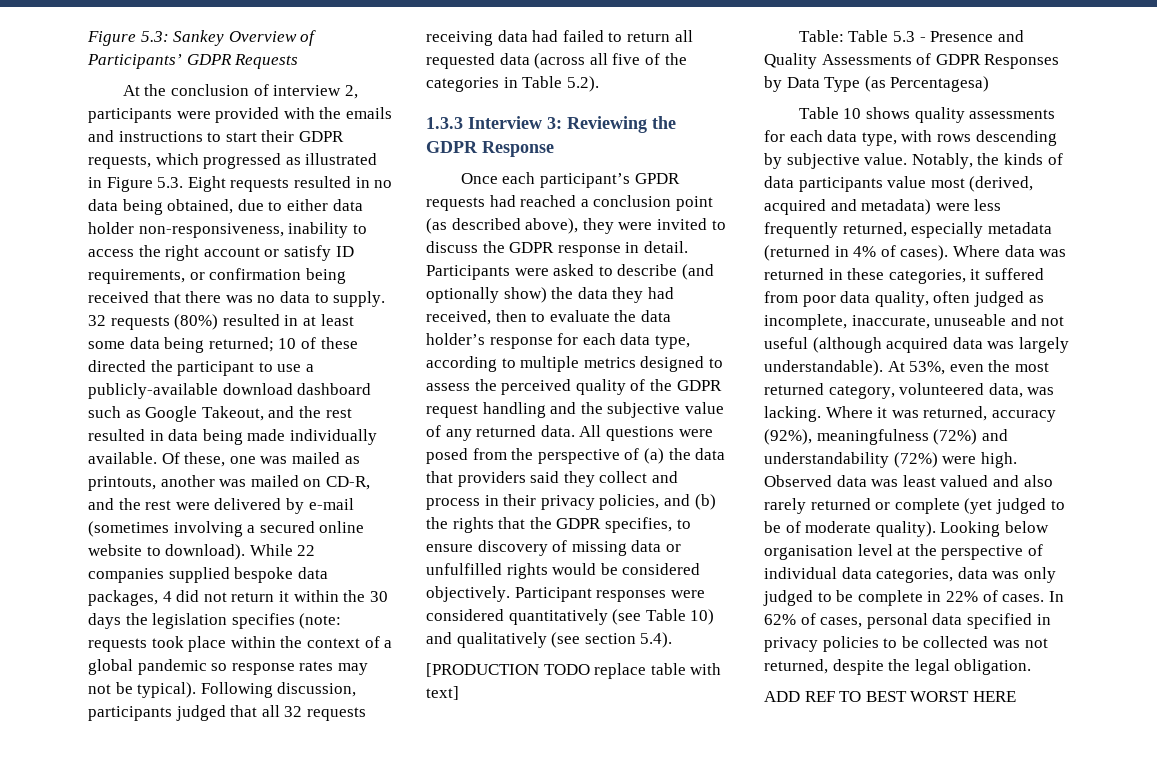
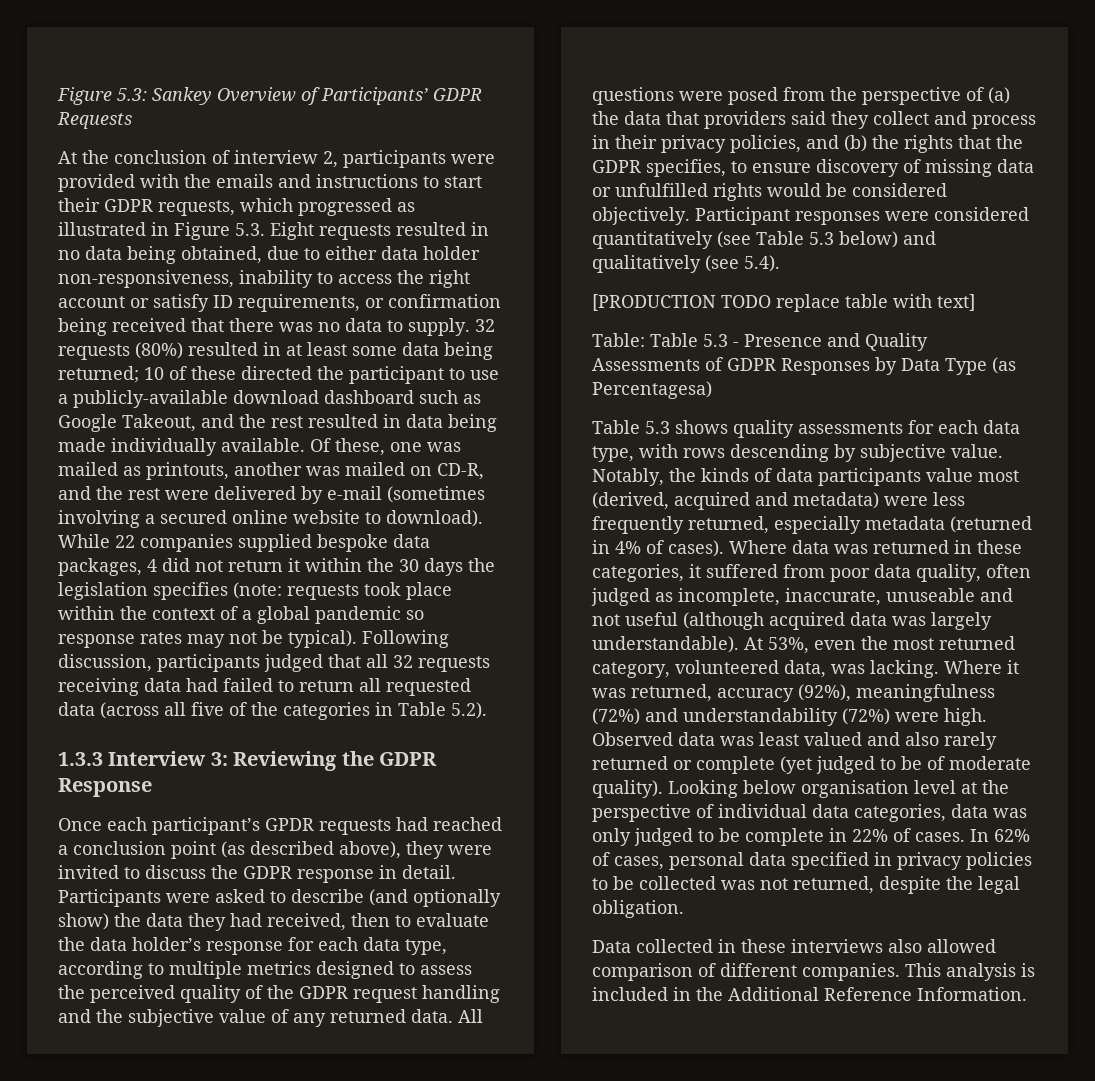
[690,609,715,625] 10) -> [809,231,898,248] 5.3 below)
[584,633,636,644] section -> (739, 263) none
[843,108,862,119] 10 -> [645,421,670,434] 5.3
[764,691,1016,702] ADD REF TO BEST WORST HERE -> [592,939,996,953] [592,963,1035,981] [592,987,1027,1001] Data collected in these interviews also allowed comparison of different companies. This analysis is included in the Additional Reference Information.

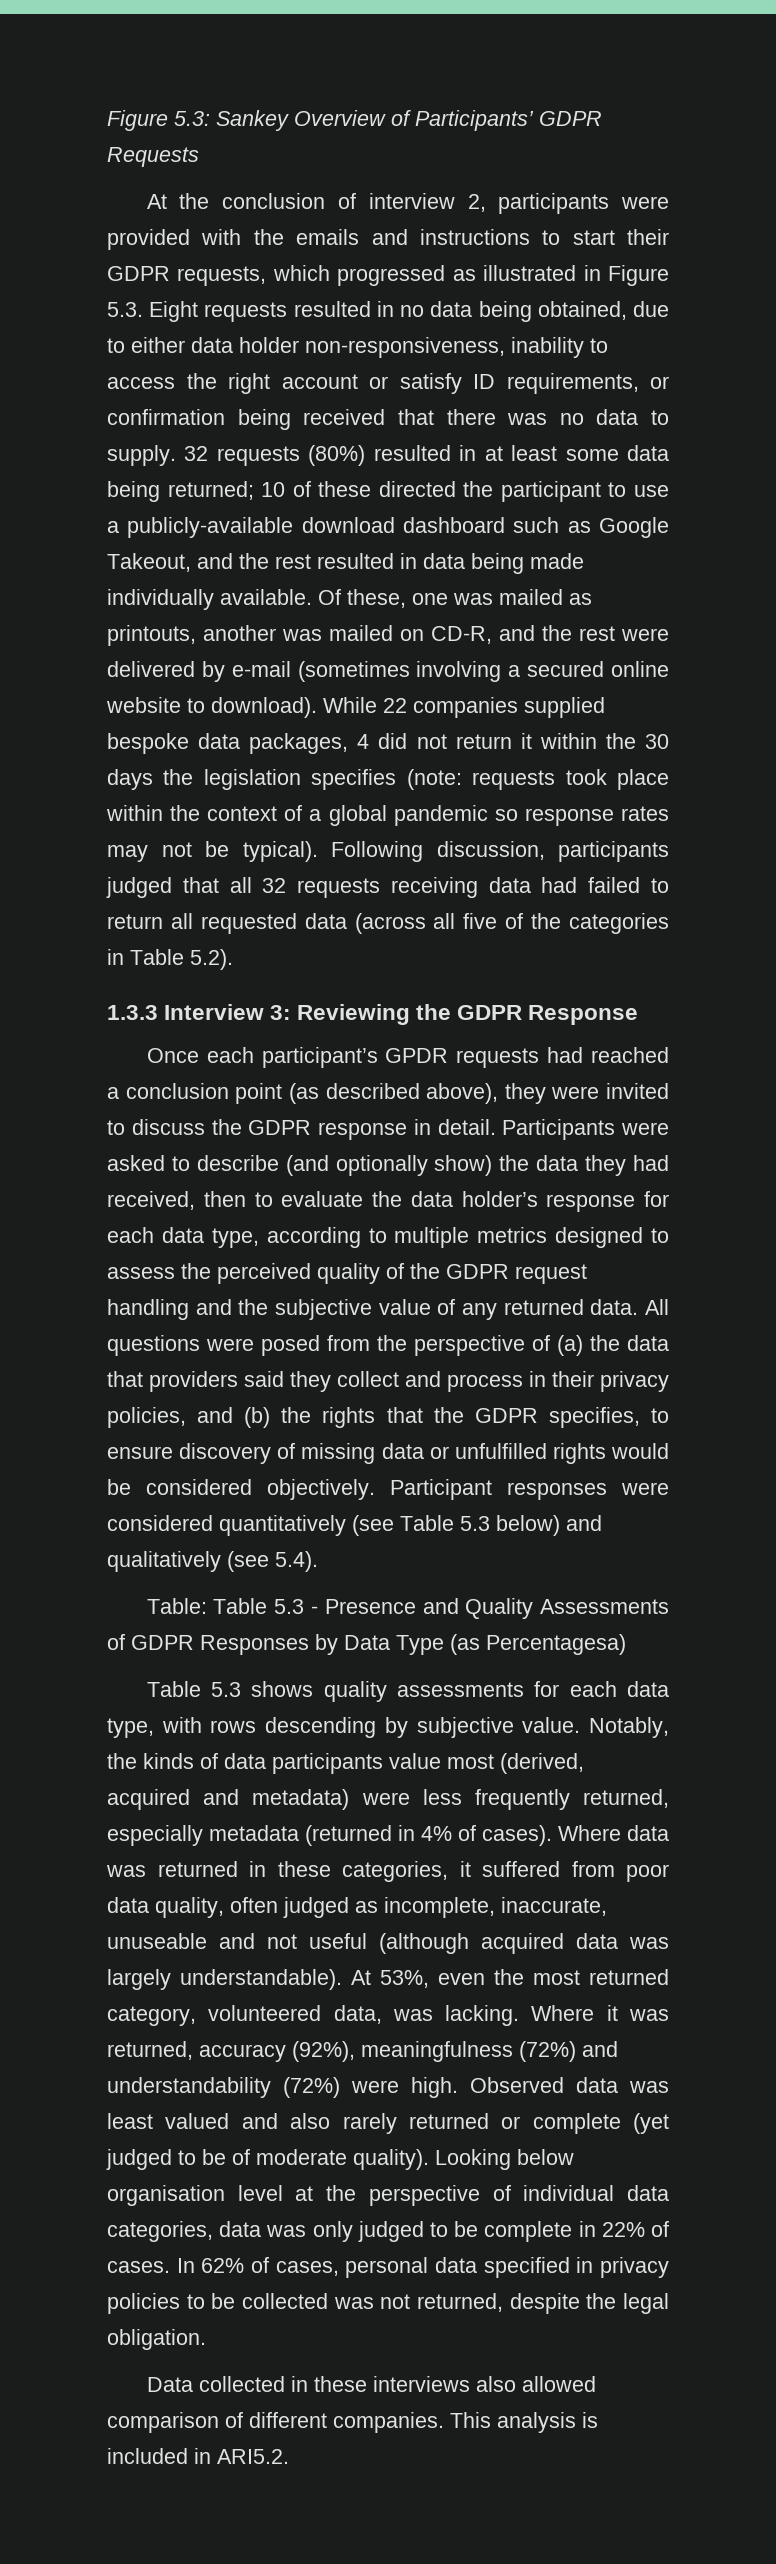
[592,294,975,312] // [PRODUCTION TODO replace table with text] -> (318, 1561) none
[696,987,1027,1001] the Additional Reference Information. -> [217,2449,289,2464] ARI5.2.

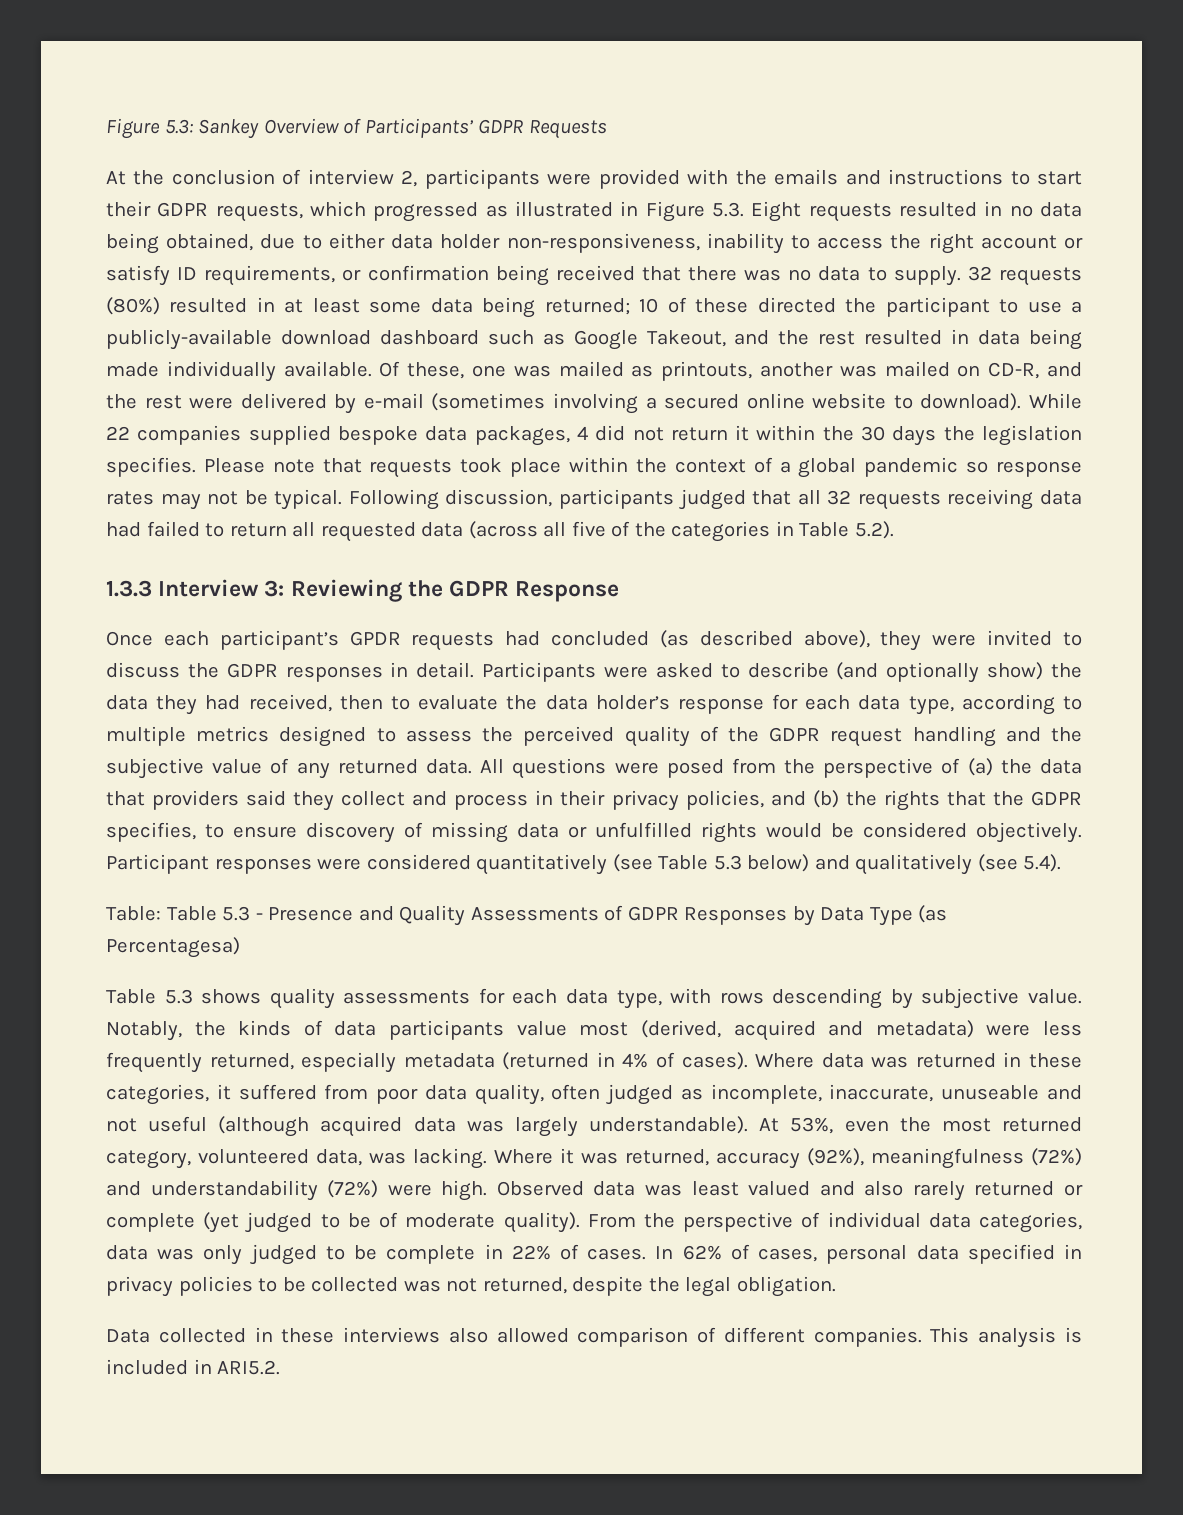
[311,769,462,790] specifies (note: -> [106,457,362,477] specifies. Please note that
[242,841,318,862] typical). -> [274,489,343,510] typical.
[590,1047,669,1063] [107,1083,283,1104] reached a conclusion point -> [551,631,650,646] concluded
[318,1122,407,1140] response -> [285,666,383,682] responses
[435,2149,574,2170] [107,2185,314,2206] Looking below organisation level at -> [587,1214,636,1228] From

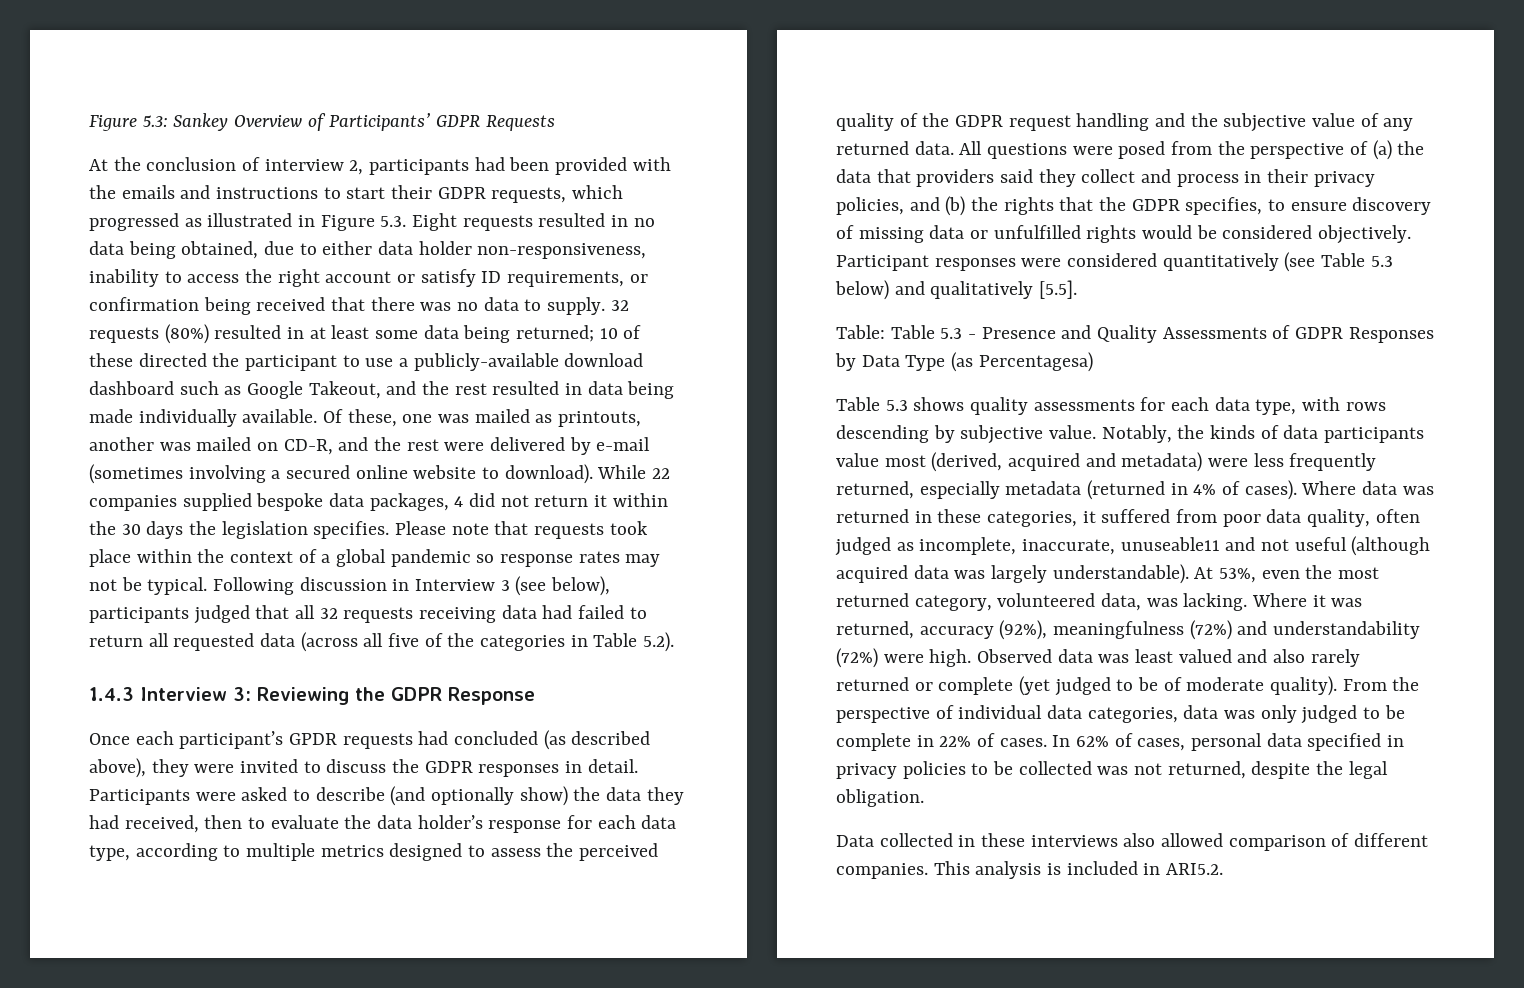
[547,173,592,185] were -> [474,157,550,171] had been
[445,489,553,507] discussion, -> [299,576,611,596] discussion in Interview 3 (see below),
[106,580,152,597] 1.3.3 -> [89,687,134,701] 1.4.3
[977,854,1062,872] (see 5.4). -> [1039,280,1078,299] [5.5].
[941,1085,1040,1100] unuseable -> [1120,537,1220,551] unuseable11

